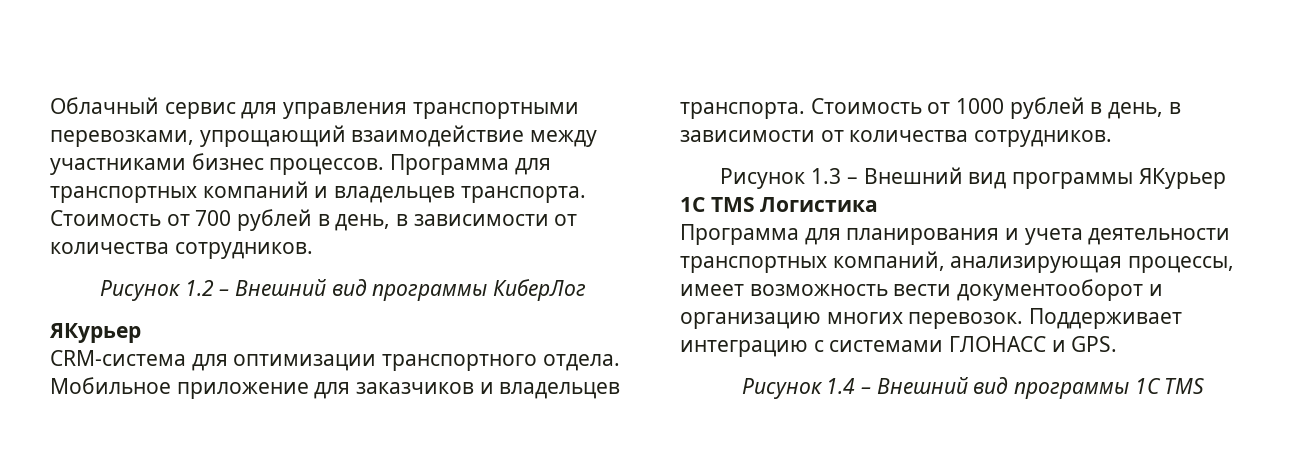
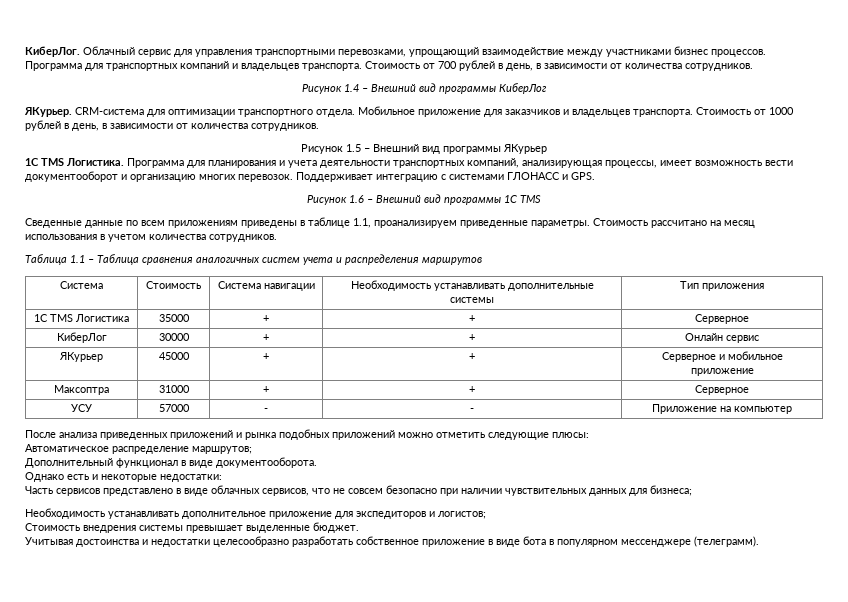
(50, 105) none -> [25,46,80,57] КиберЛог.
[184,280,214,296] 1.2 -> [344,84,359,92] 1.4
[49,323,141,343] ЯКурьер // -> [24,107,72,117] ЯКурьер.
[811,168,842,184] 1.3 -> [346,144,361,152] 1.5
[760,197,879,212] Логистика // -> [66,158,124,166] Логистика.
[826,378,856,394] 1.4 -> [349,195,364,203] 1.6
(1205, 386) none -> [25,217,755,228] [25,234,277,242] [25,254,482,265] [60,281,103,289] [146,281,201,289] [217,281,315,291] [350,280,594,291] [450,297,494,303] [679,281,764,291] [34,314,129,322] [158,314,190,322] [263,315,269,322] [469,315,475,322] [694,314,749,324] [56,332,107,343] [158,333,190,341] [263,334,269,341] [469,334,475,341] [684,333,759,343] [59,352,103,362] [158,352,190,360] [263,353,269,360] [469,353,475,360] [661,351,783,362] [690,368,754,376] [54,385,109,395] [158,385,190,393] [263,386,269,393] [469,386,475,393] [694,385,749,395] [71,404,92,412] [158,404,190,412] [264,408,268,412] [470,408,474,412] [651,404,792,414] [25,429,589,440] [25,444,252,454] [25,457,317,468] [25,472,222,482] [25,485,692,496] [25,508,486,519] [25,522,359,533] [25,536,759,547] // Сведенные данные по всем приложениям приведены в таблице 1.1, проанализируем приведенные параметры. Стоимость рассчитано на месяц использования в учетом количества сотрудников. // Таблица 1.1 – Таблица сравнения аналогичных систем учета и распределения маршрутов // Система | Стоимость | Система навигации | Необходимость устанавливать дополнительные системы | Тип приложения // 1С TMS Логистика | 35000 | + | + | Серверное // КиберЛог | 30000 | + | + | Онлайн сервис // ЯКурьер | 45000 | + | + | Серверное и мобильное приложение // Максоптра | 31000 | + | + | Серверное // УСУ | 57000 | - | - | Приложение на компьютер // После анализа приведенных приложений и рынка подобных приложений можно отметить следующие плюсы: // Автоматическое распределение маршрутов; // Дополнительный функционал в виде документооборота. // Однако есть и некоторые недостатки: // Часть сервисов представлено в виде облачных сервисов, что не совсем безопасно при наличии чувствительных данных для бизнеса; // Необходимость устанавливать дополнительное приложение для экспедиторов и логистов; // Стоимость внедрения системы превышает выделенные бюджет. // Учитывая достоинства и недостатки целесообразно разработать собственное приложение в виде бота в популярном мессенджере (телеграмм).

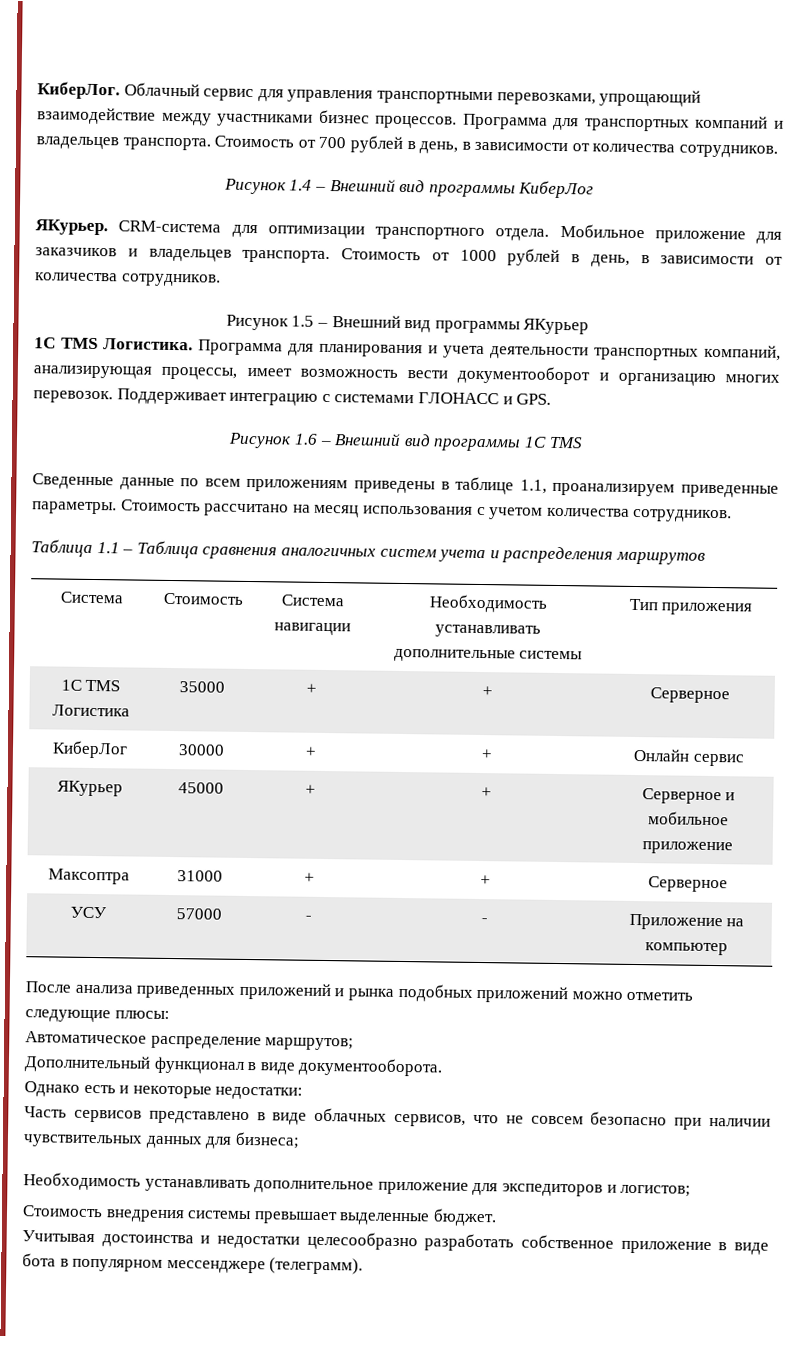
[100,234,105,240] в -> [476,506,486,516] с

